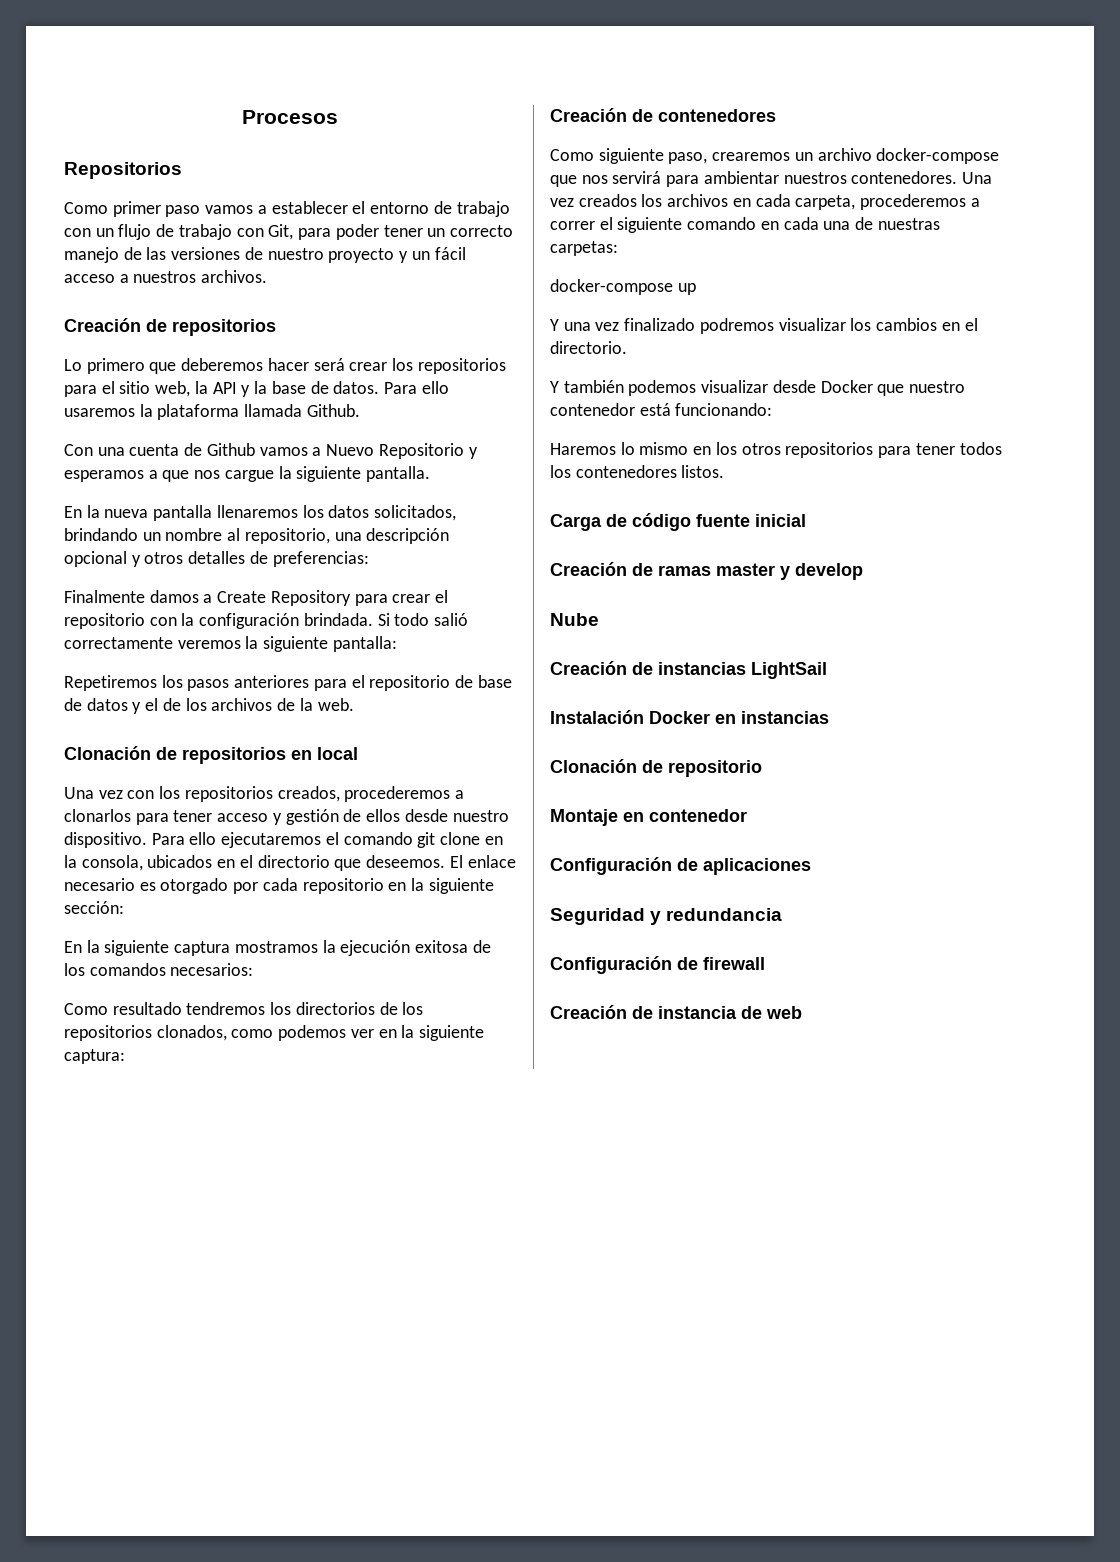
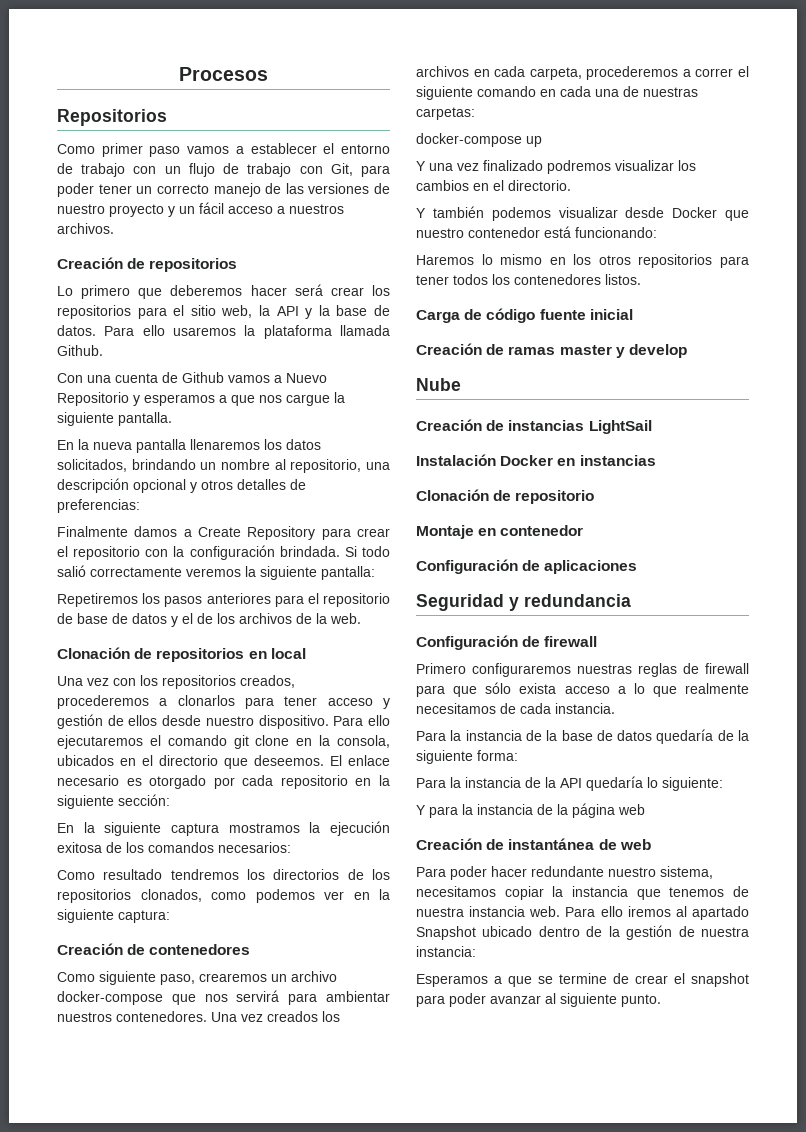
[550,1005,737,1019] // Creación de instancia -> [416,663,749,677] [416,682,749,697] [416,703,615,714] [416,729,749,744] [416,750,518,764] [416,776,723,791] [416,803,645,818] [416,838,595,850] // Primero configuraremos nuestras reglas de firewall para que sólo exista acceso a lo que realmente necesitamos de cada instancia. // Para la instancia de la base de datos quedaría de la siguiente forma: // Para la instancia de la API quedaría lo siguiente: // Y para la instancia de la página web // Creación de instantánea
(802, 1012) none -> [416,866,713,880] [416,886,749,900] [416,906,749,920] [416,925,749,940] [416,946,476,957] [416,973,749,987] [416,993,661,1007] // Para poder hacer redundante nuestro sistema, necesitamos copiar la instancia que tenemos de nuestra instancia web. Para ello iremos al apartado Snapshot ubicado dentro de la gestión de nuestra instancia: // Esperamos a que se termine de crear el snapshot para poder avanzar al siguiente punto.

